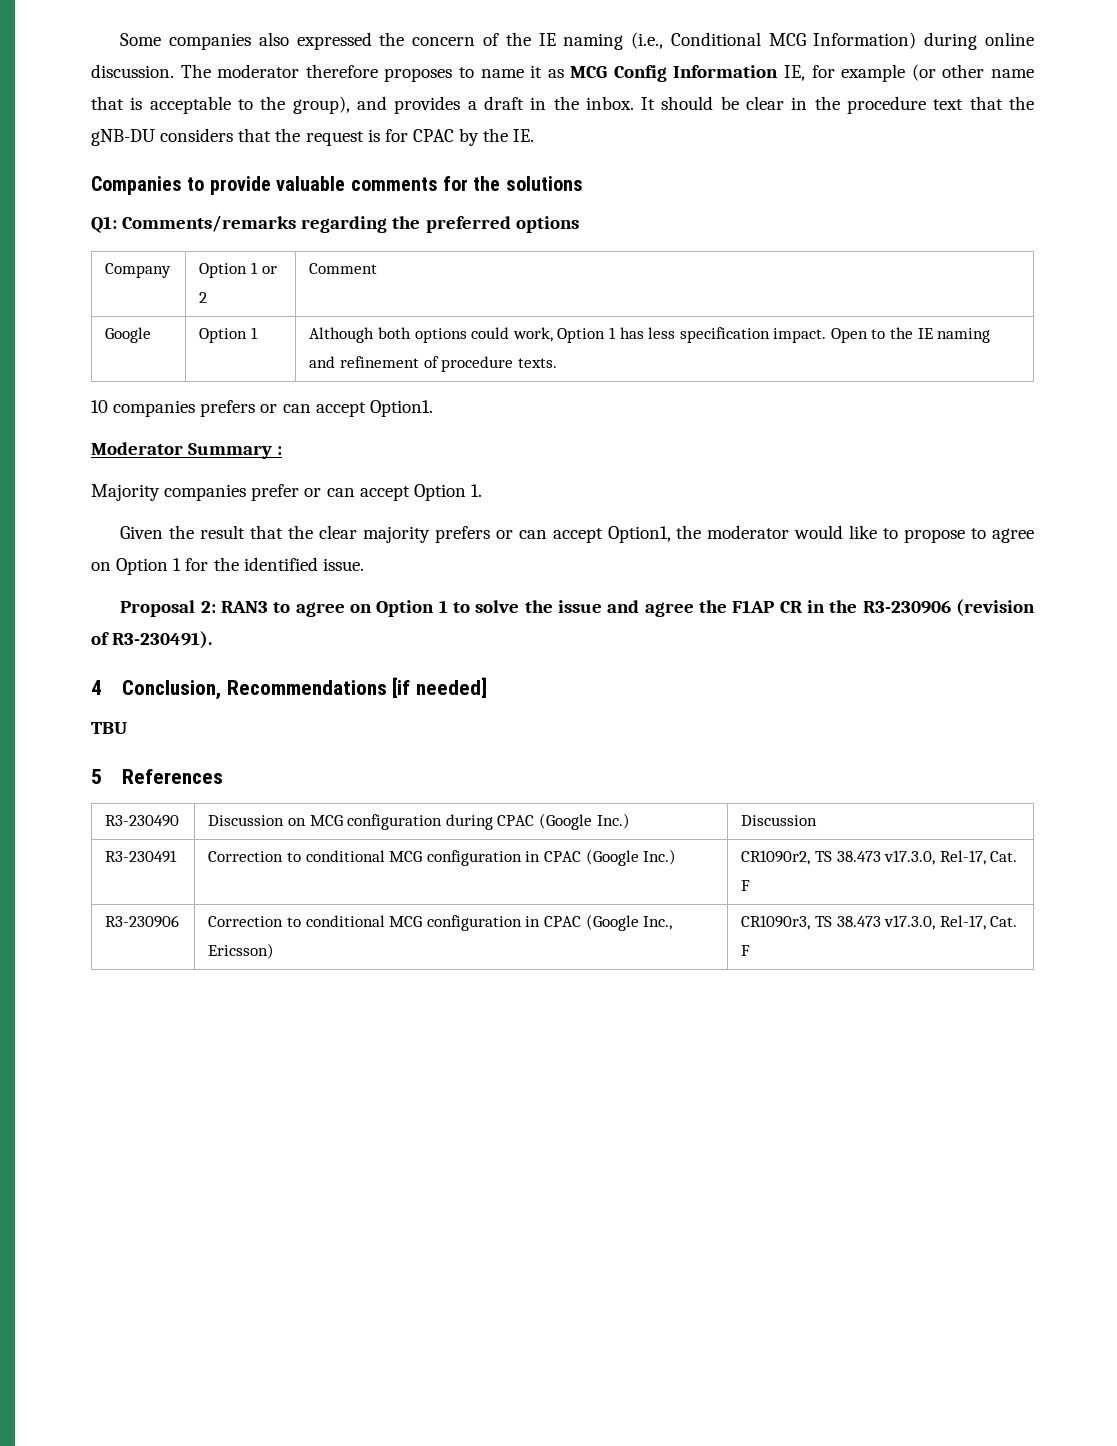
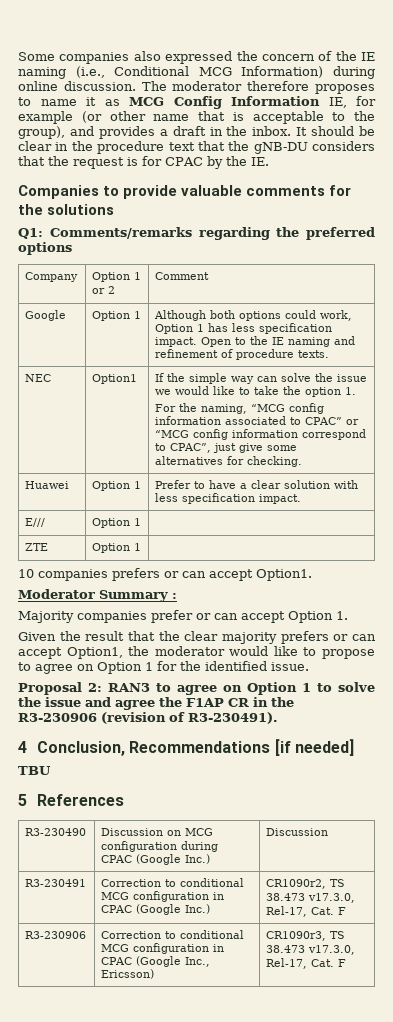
(557, 363) none -> [25,374,52,382] [92,374,138,384] [155,373,368,384] [155,386,357,397] [155,403,325,414] [155,416,360,425] [155,429,367,440] [155,443,298,453] [155,456,303,467] [25,481,70,489] [92,481,142,491] [155,480,359,489] [155,493,302,504] [25,518,46,527] [92,518,142,528] [25,543,49,551] [92,543,142,553] // NEC | Option1 | If the simple way can solve the issue we would like to take the option 1. // For the naming, “MCG config information associated to CPAC” or “MCG config information correspond to CPAC”, just give some alternatives for checking. // Huawei | Option 1 | Prefer to have a clear solution with less specification impact. // E/// | Option 1 | // ZTE | Option 1 |

